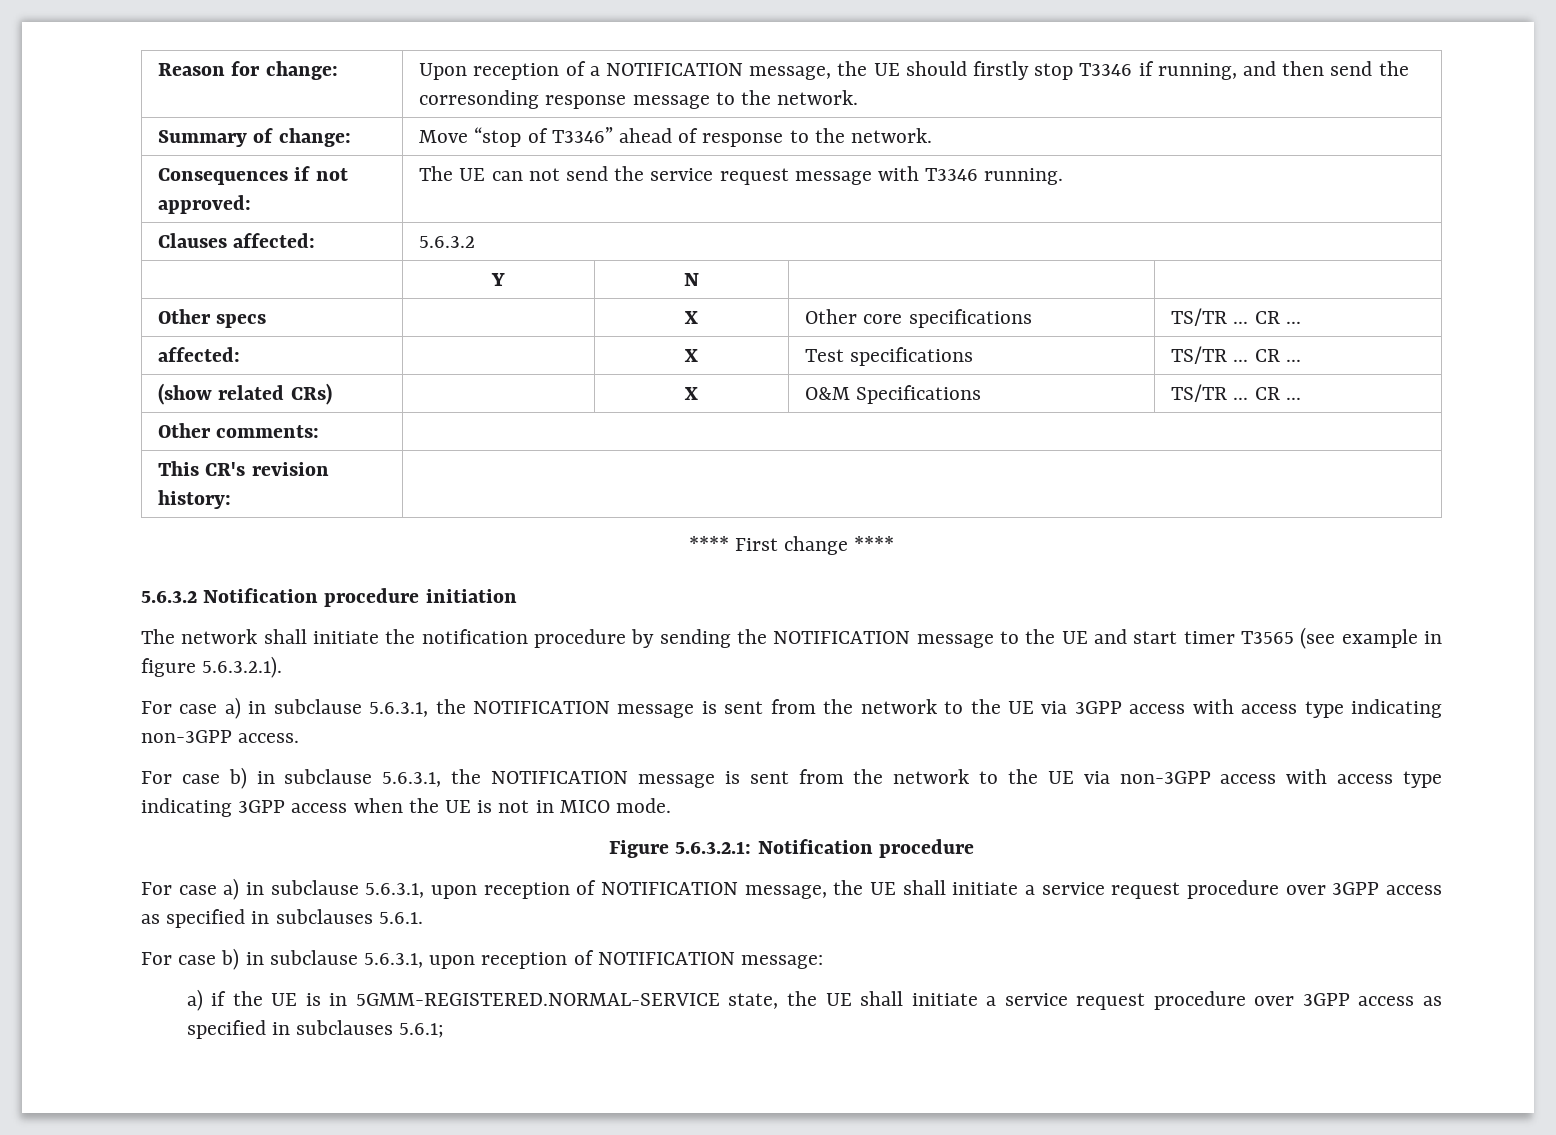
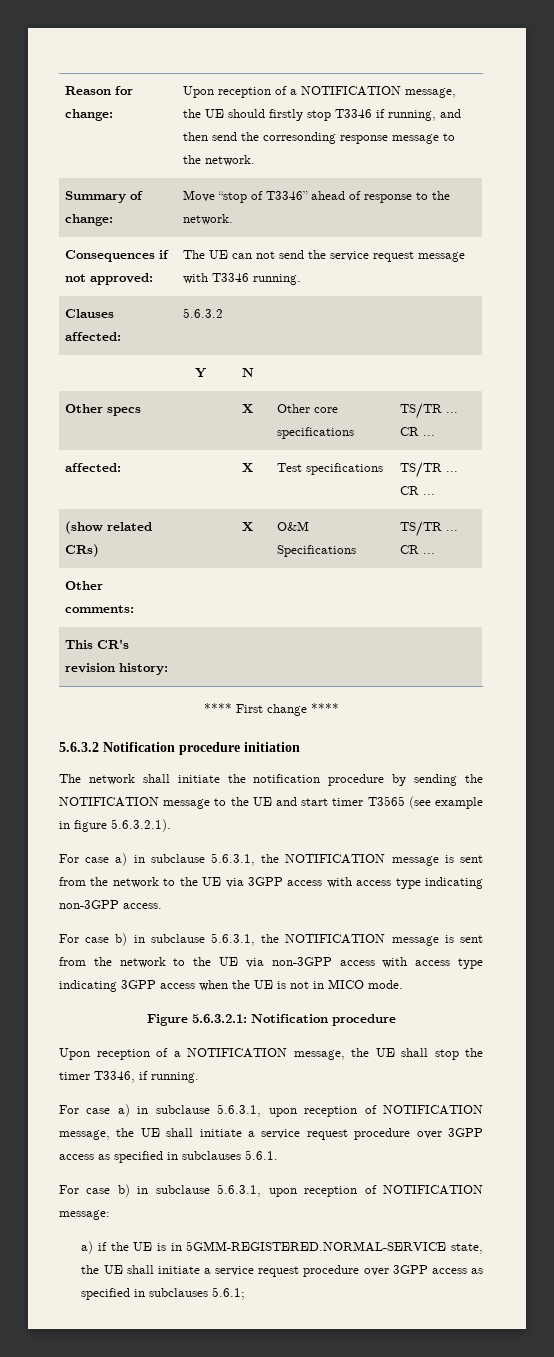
(974, 848) none -> [59,1048,483,1060] [59,1071,199,1083] // Upon reception of a NOTIFICATION message, the UE shall stop the timer T3346, if running.

